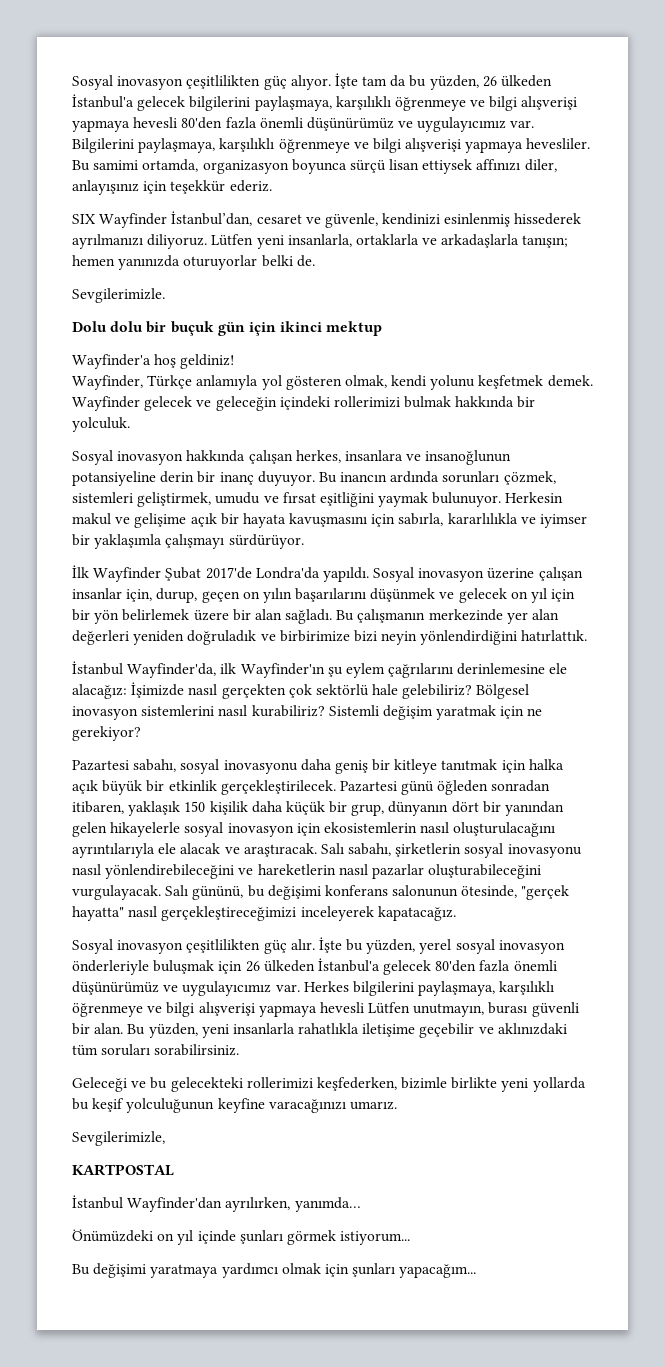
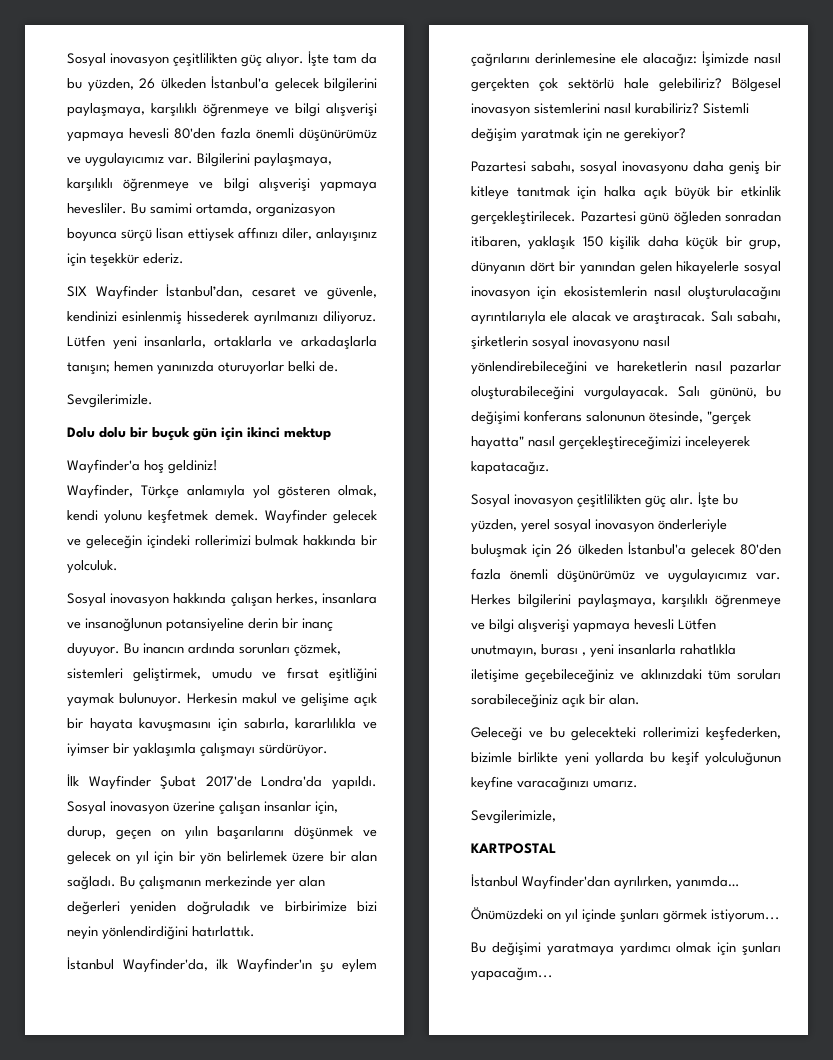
[531,1002,579,1017] [72,1023,198,1038] güvenli bir alan. Bu yüzden, -> [582,652,586,656] ,
[419,1023,475,1038] geçebilir -> [525,669,615,683] geçebileceğiniz
[154,1044,240,1056] sorabilirsiniz. -> [471,694,640,708] sorabileceğiniz açık bir alan.

